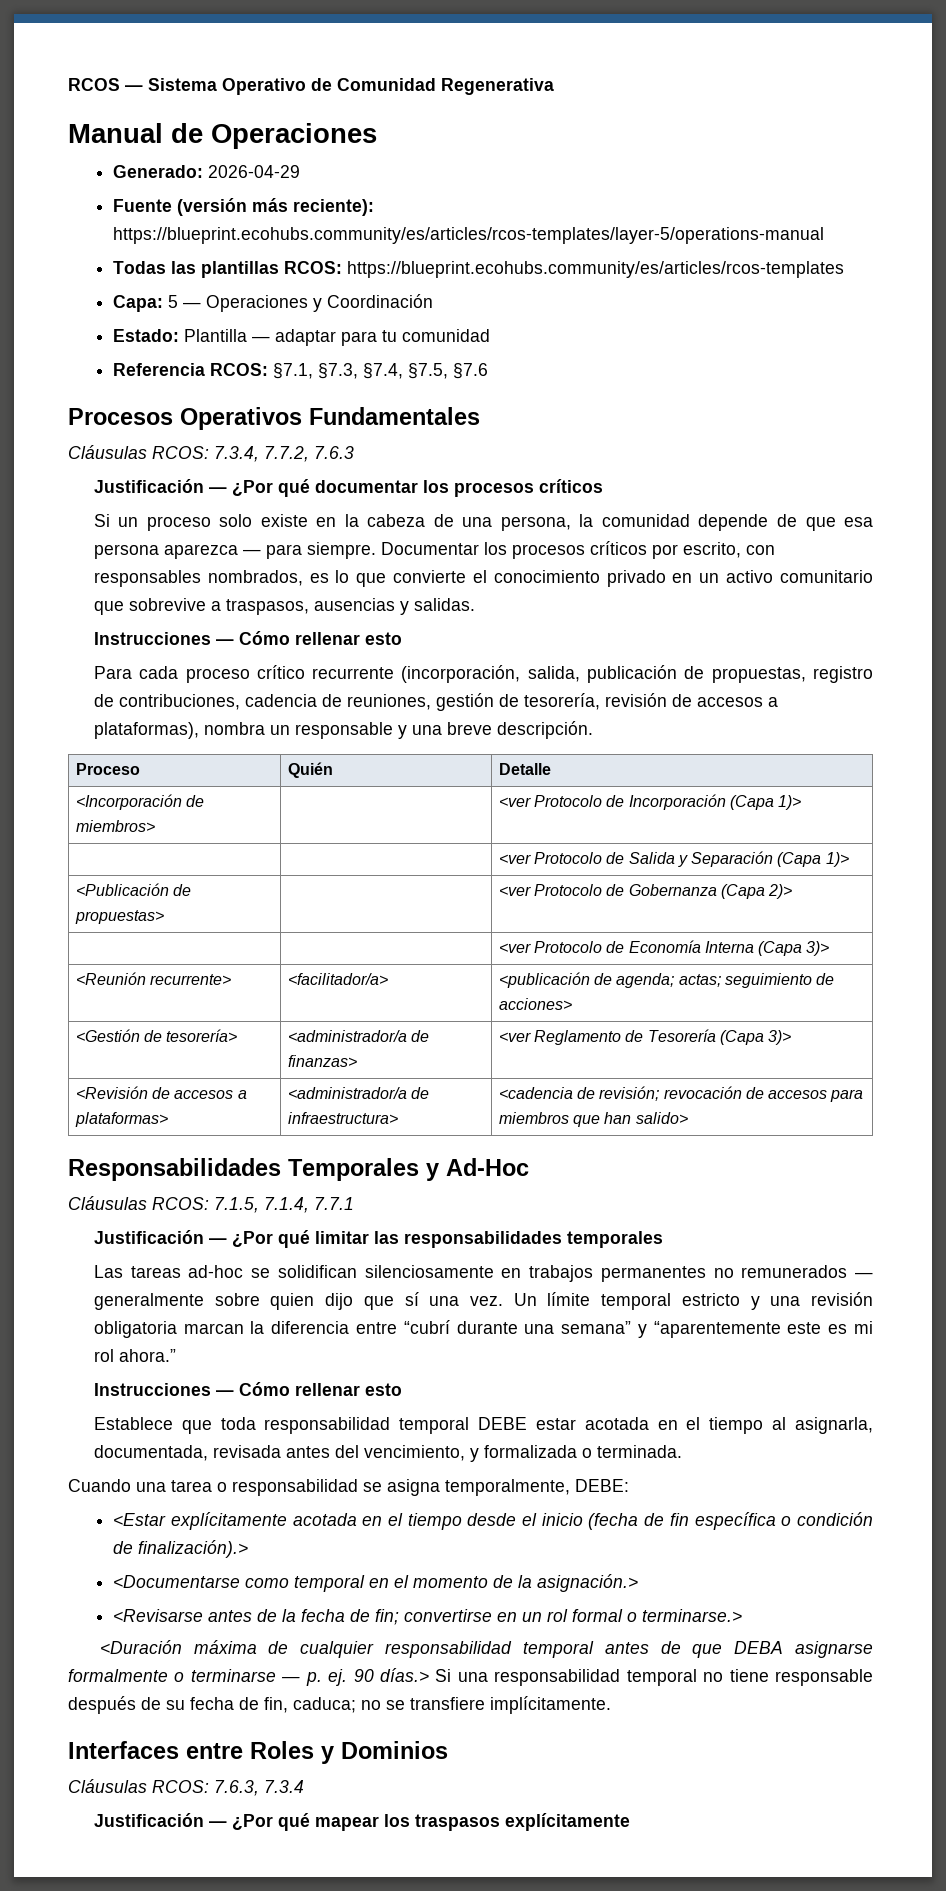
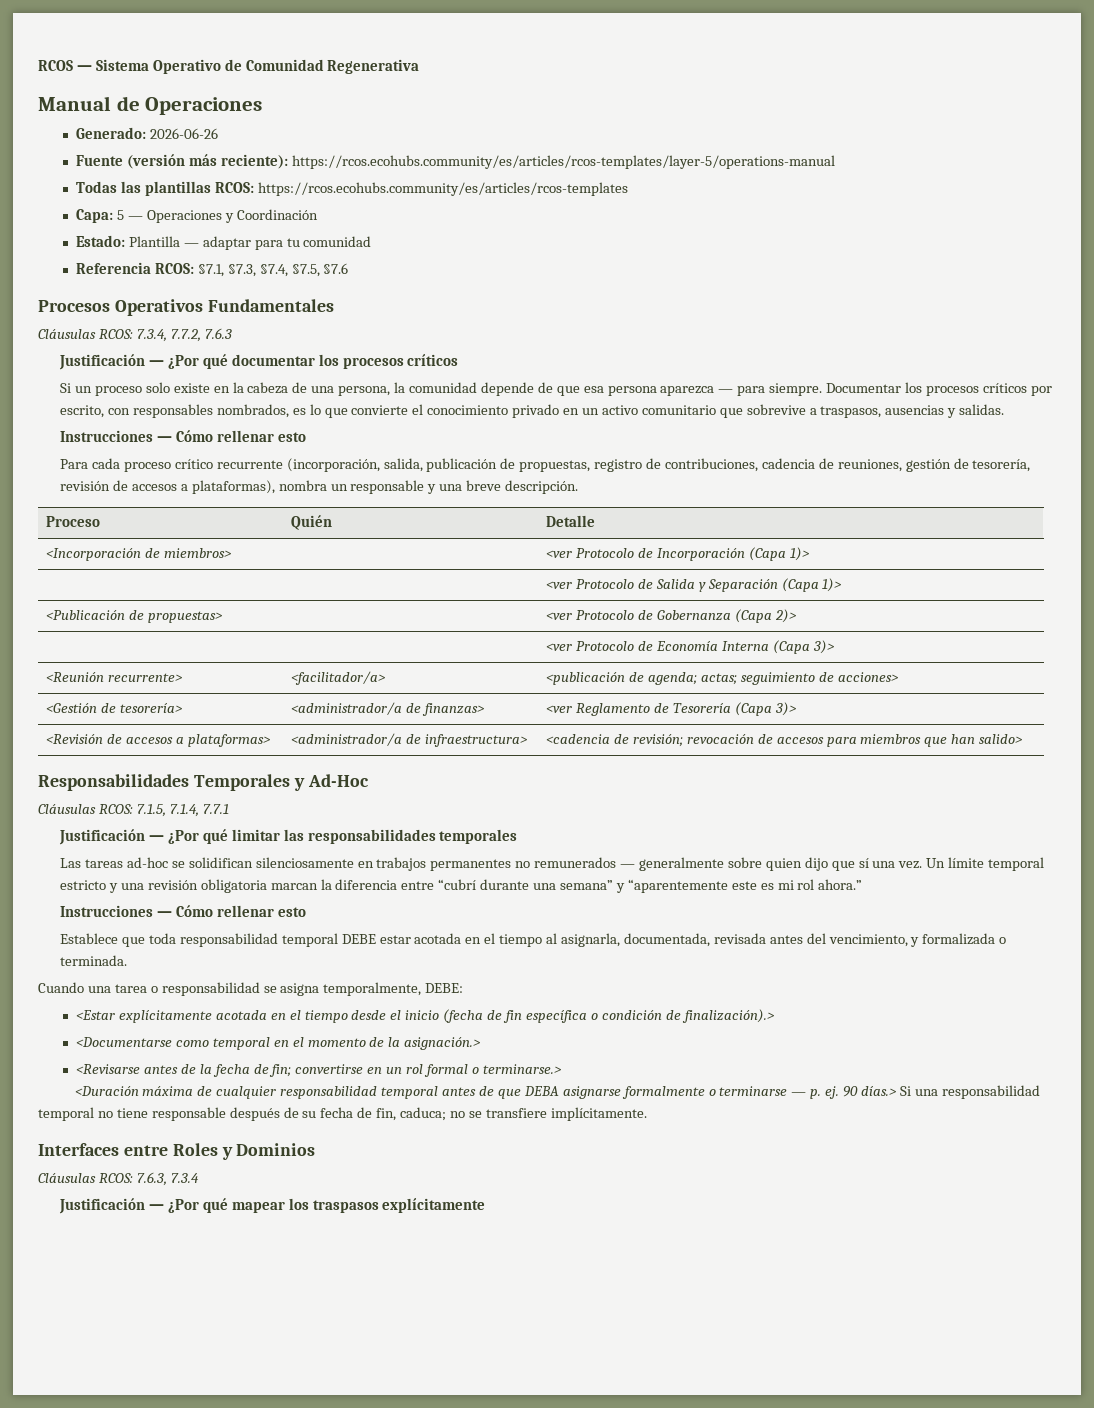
[208,165,301,178] 2026-04-29 -> [149,128,218,139] 2026-06-26
[113,227,825,244] https://blueprint.ecohubs.community/es/articles/rcos-templates/layer-5/operations-manual -> [291,155,835,169] https://rcos.ecohubs.community/es/articles/rcos-templates/layer-5/operations-manual
[347,261,845,278] https://blueprint.ecohubs.community/es/articles/rcos-templates -> [257,182,628,196] https://rcos.ecohubs.community/es/articles/rcos-templates

